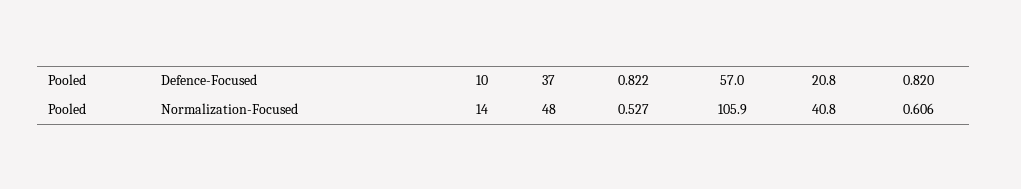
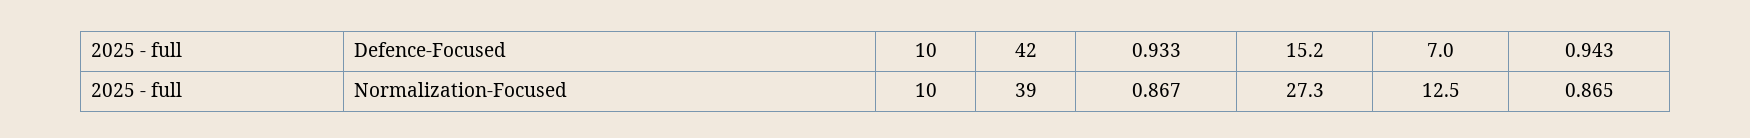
[47,74,86,85] Pooled -> [90,42,182,57] 2025 - full
[542,75,555,85] [617,75,649,85] [720,75,744,85] [812,75,836,85] [902,75,934,85] [47,103,86,114] [160,103,298,115] [476,104,488,114] [541,104,556,114] [617,104,649,114] [717,104,747,115] [812,104,836,114] [902,103,934,114] 37 | 0.822 | 57.0 | 20.8 | 0.820 // Pooled | Normalization-Focused | 14 | 48 | 0.527 | 105.9 | 40.8 | 0.606 -> [1014,43,1037,57] [1131,43,1181,57] [1285,43,1324,57] [1427,43,1454,57] [1564,43,1614,57] [90,82,182,97] [353,82,567,97] [914,83,937,97] [1014,83,1037,97] [1131,83,1181,97] [1285,83,1324,97] [1421,83,1460,97] [1564,83,1614,97] 42 | 0.933 | 15.2 | 7.0 | 0.943 // 2025 - full | Normalization-Focused | 10 | 39 | 0.867 | 27.3 | 12.5 | 0.865

